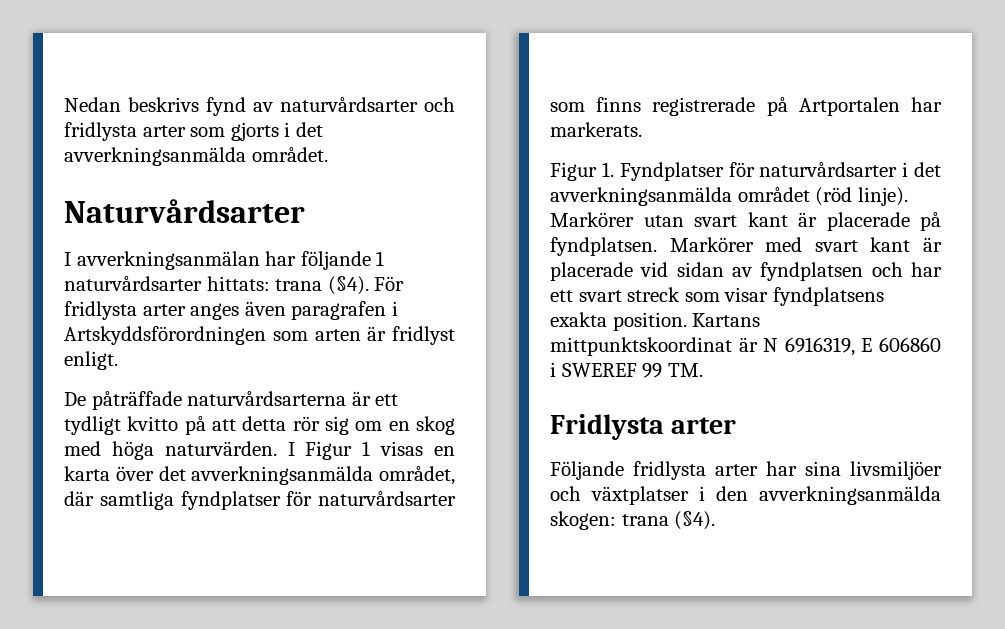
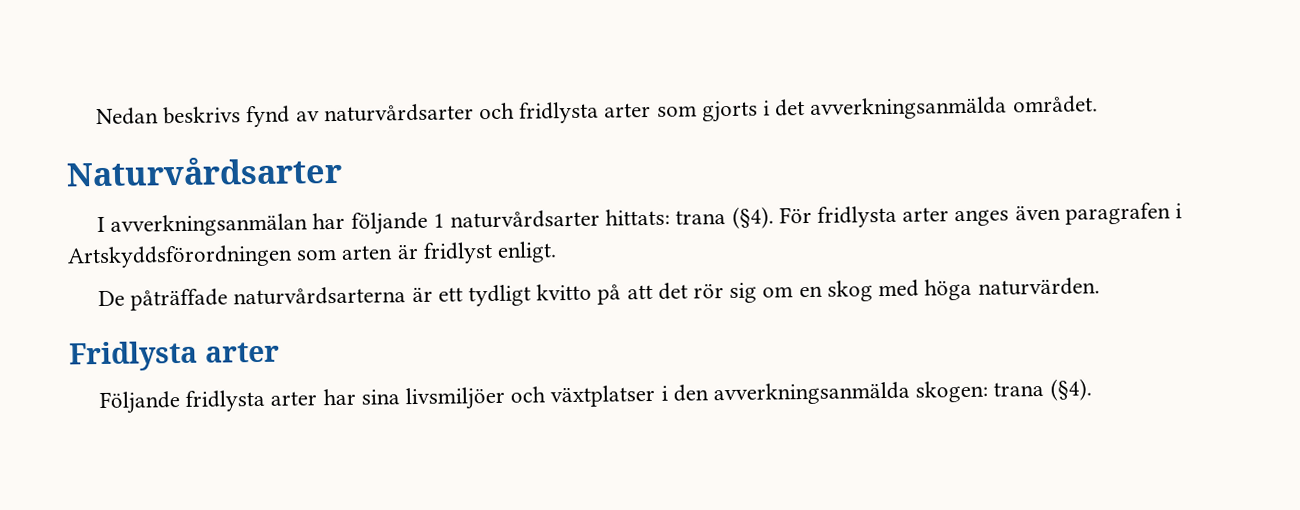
[242,416,287,431] detta -> [657,282,688,300] det
[287,441,455,460] [64,466,455,485] [64,491,456,510] [550,97,942,116] [550,122,642,137] [550,162,941,181] [550,187,908,206] [550,212,941,231] [550,237,942,256] [550,262,942,281] [550,287,884,306] [550,312,761,331] [550,337,941,356] [550,362,703,378] I Figur 1 visas en karta över det avverkningsanmälda området, där samtliga fyndplatser för naturvårdsarter som finns registrerade på Artportalen har markerats. // Figur 1. Fyndplatser för naturvårdsarter i det avverkningsanmälda området (röd linje). Markörer utan svart kant är placerade på fyndplatsen. Markörer med svart kant är placerade vid sidan av fyndplatsen och har ett svart streck som visar fyndplatsens exakta position. Kartans mittpunktskoordinat är N 6916319, E 606860 i SWEREF 99 TM. -> (1100, 286) none

